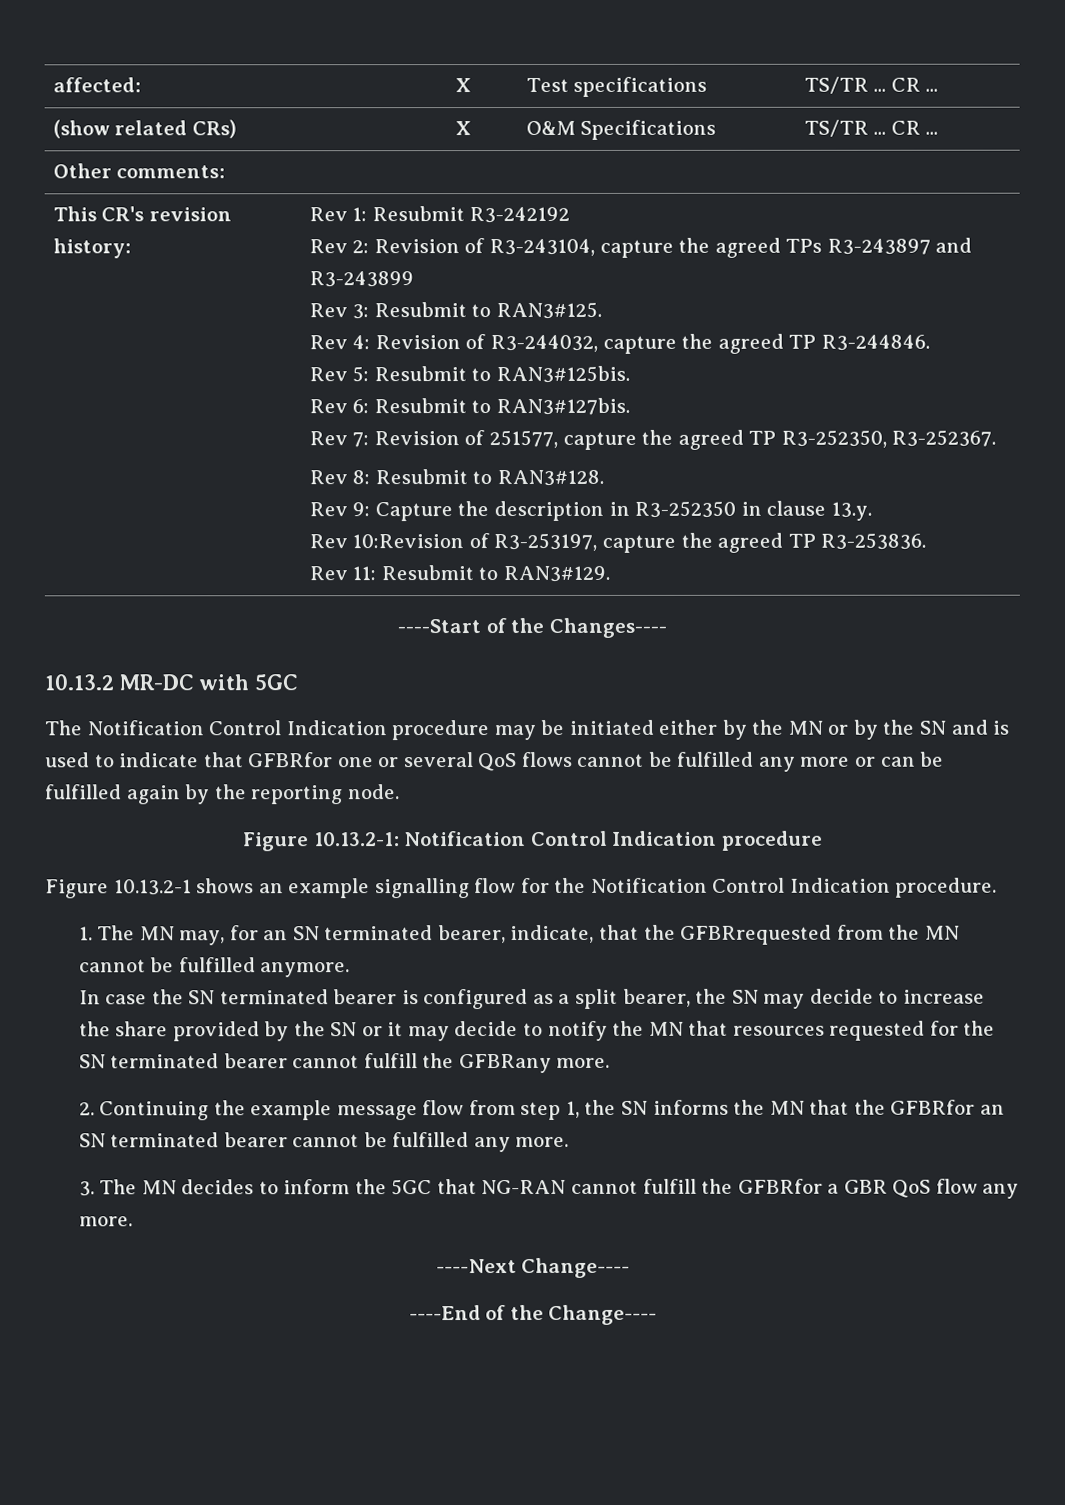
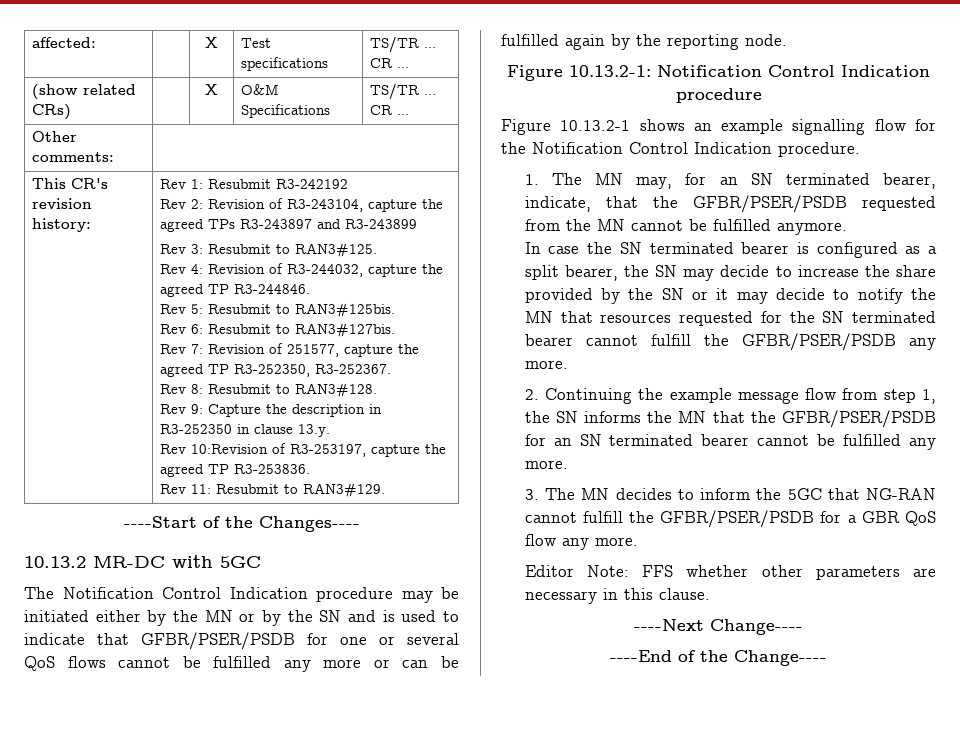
[247,752,334,768] GFBRfor -> [141,632,328,650] GFBR/PSER/PSDB for
[680,924,833,945] GFBRrequested -> [692,195,936,213] GFBR/PSER/PSDB requested
[458,1053,552,1074] GFBRany -> [741,333,936,351] GFBR/PSER/PSDB any
[890,1099,976,1115] GFBRfor -> [782,410,936,428] [524,434,546,446] GFBR/PSER/PSDB for
[737,1178,823,1194] GFBRfor -> [660,510,842,528] GFBR/PSER/PSDB for
(133, 1221) none -> [524,565,936,580] [524,588,710,604] // Editor Note: FFS whether other parameters are necessary in this clause.

